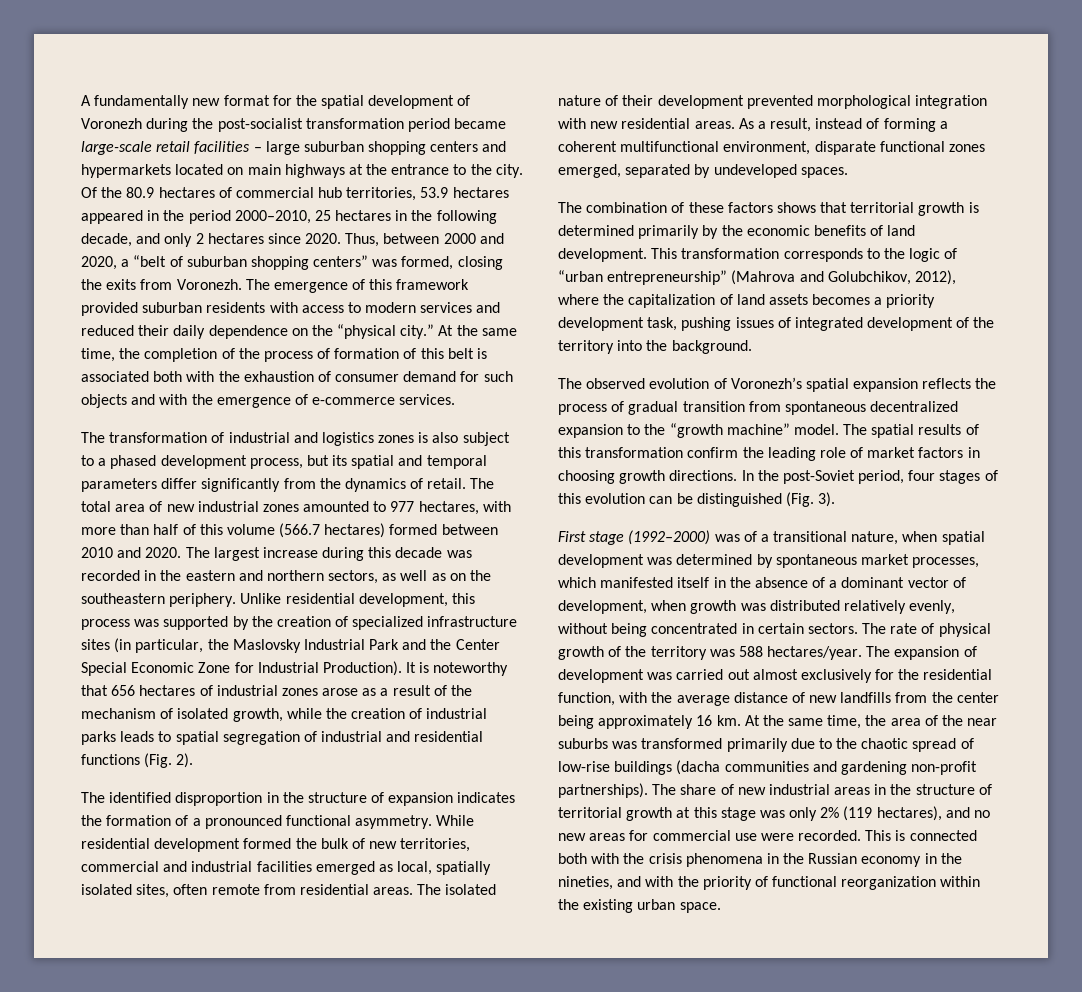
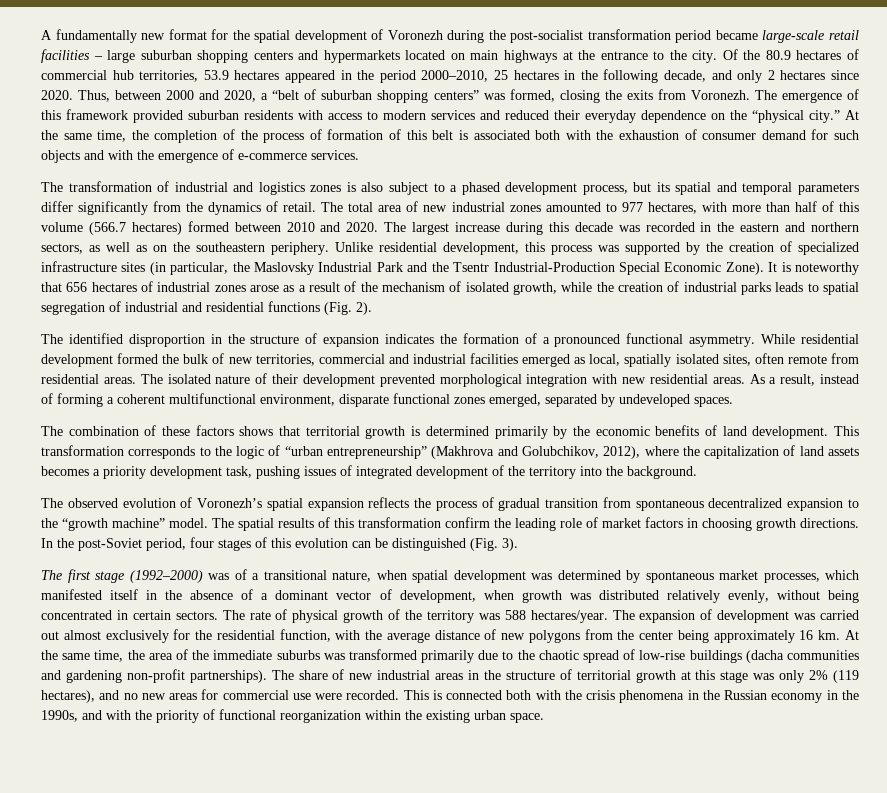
[173,325,206,339] daily -> [585,110,636,123] everyday
[455,639,500,650] [81,661,402,676] Center Special Economic Zone for Industrial Production). -> [453,262,764,275] Tsentr Industrial-Production Special Economic Zone).
[731,270,796,285] (Mahrova -> [431,446,495,459] (Makhrova
[558,531,586,542] First -> [41,569,91,583] The first
[840,692,892,703] landfills -> [528,630,580,643] polygons
[967,718,998,726] near -> [213,650,273,660] immediate
[558,876,613,890] nineties, -> [41,710,78,722] 1990s,

